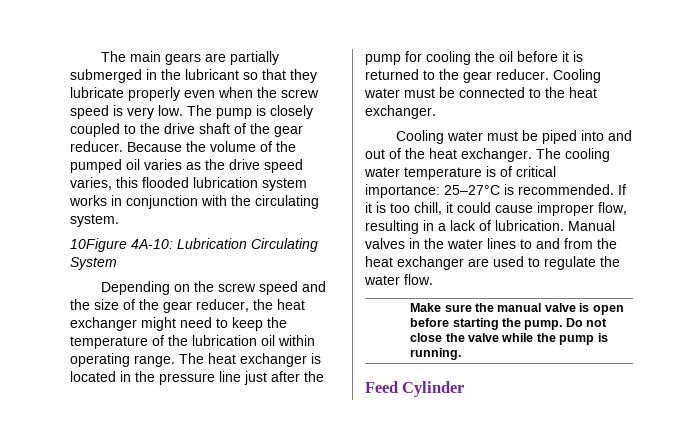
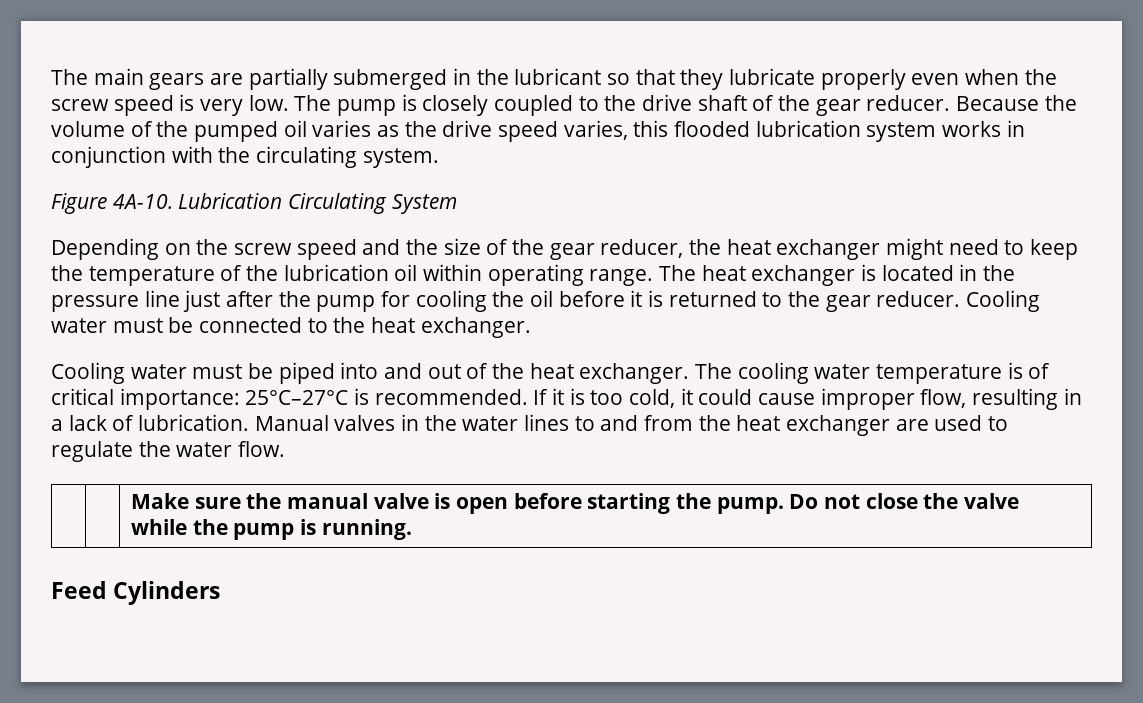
[70,238,173,252] 10Figure 4A-10: -> [51,193,173,214] Figure 4A-10.
[444,185,500,195] 25–27°C -> [245,390,349,405] 25°C–27°C
[414,202,442,215] chill, -> [629,389,676,408] cold,
[402,381,465,397] Cylinder -> [113,581,221,605] Cylinders

